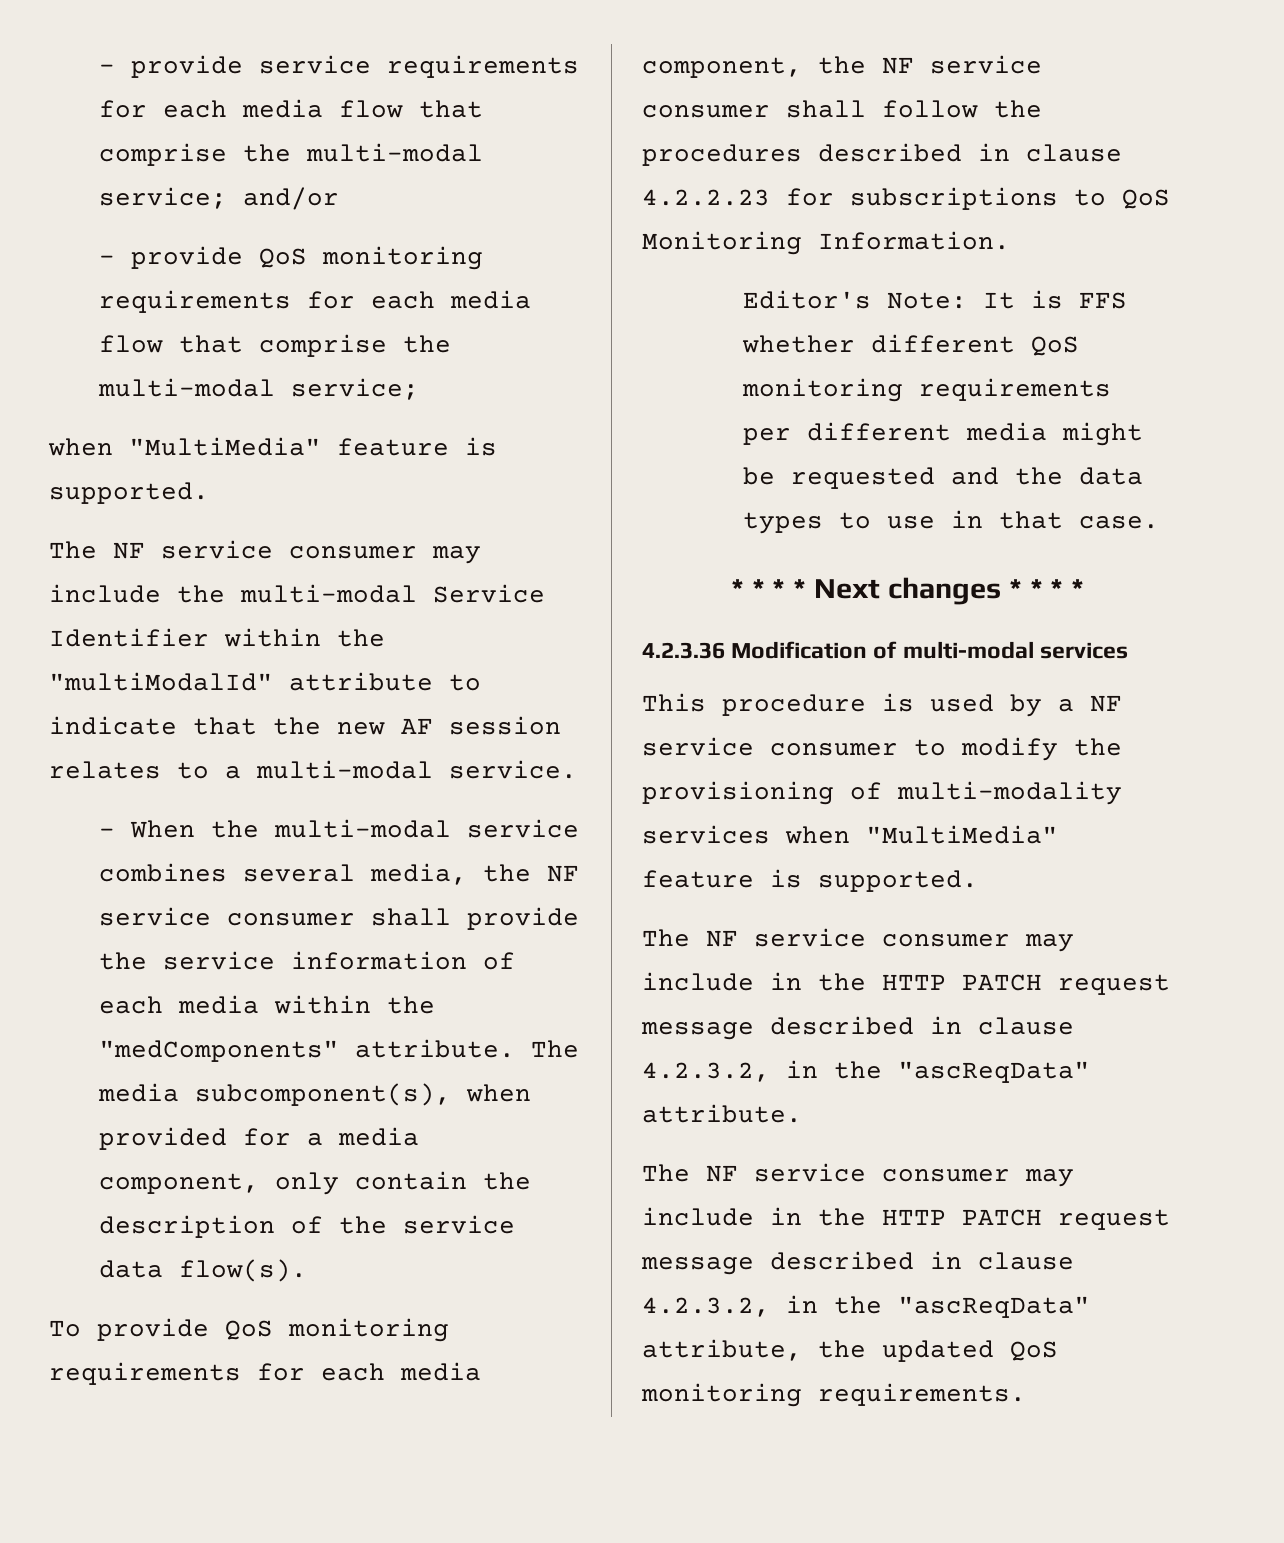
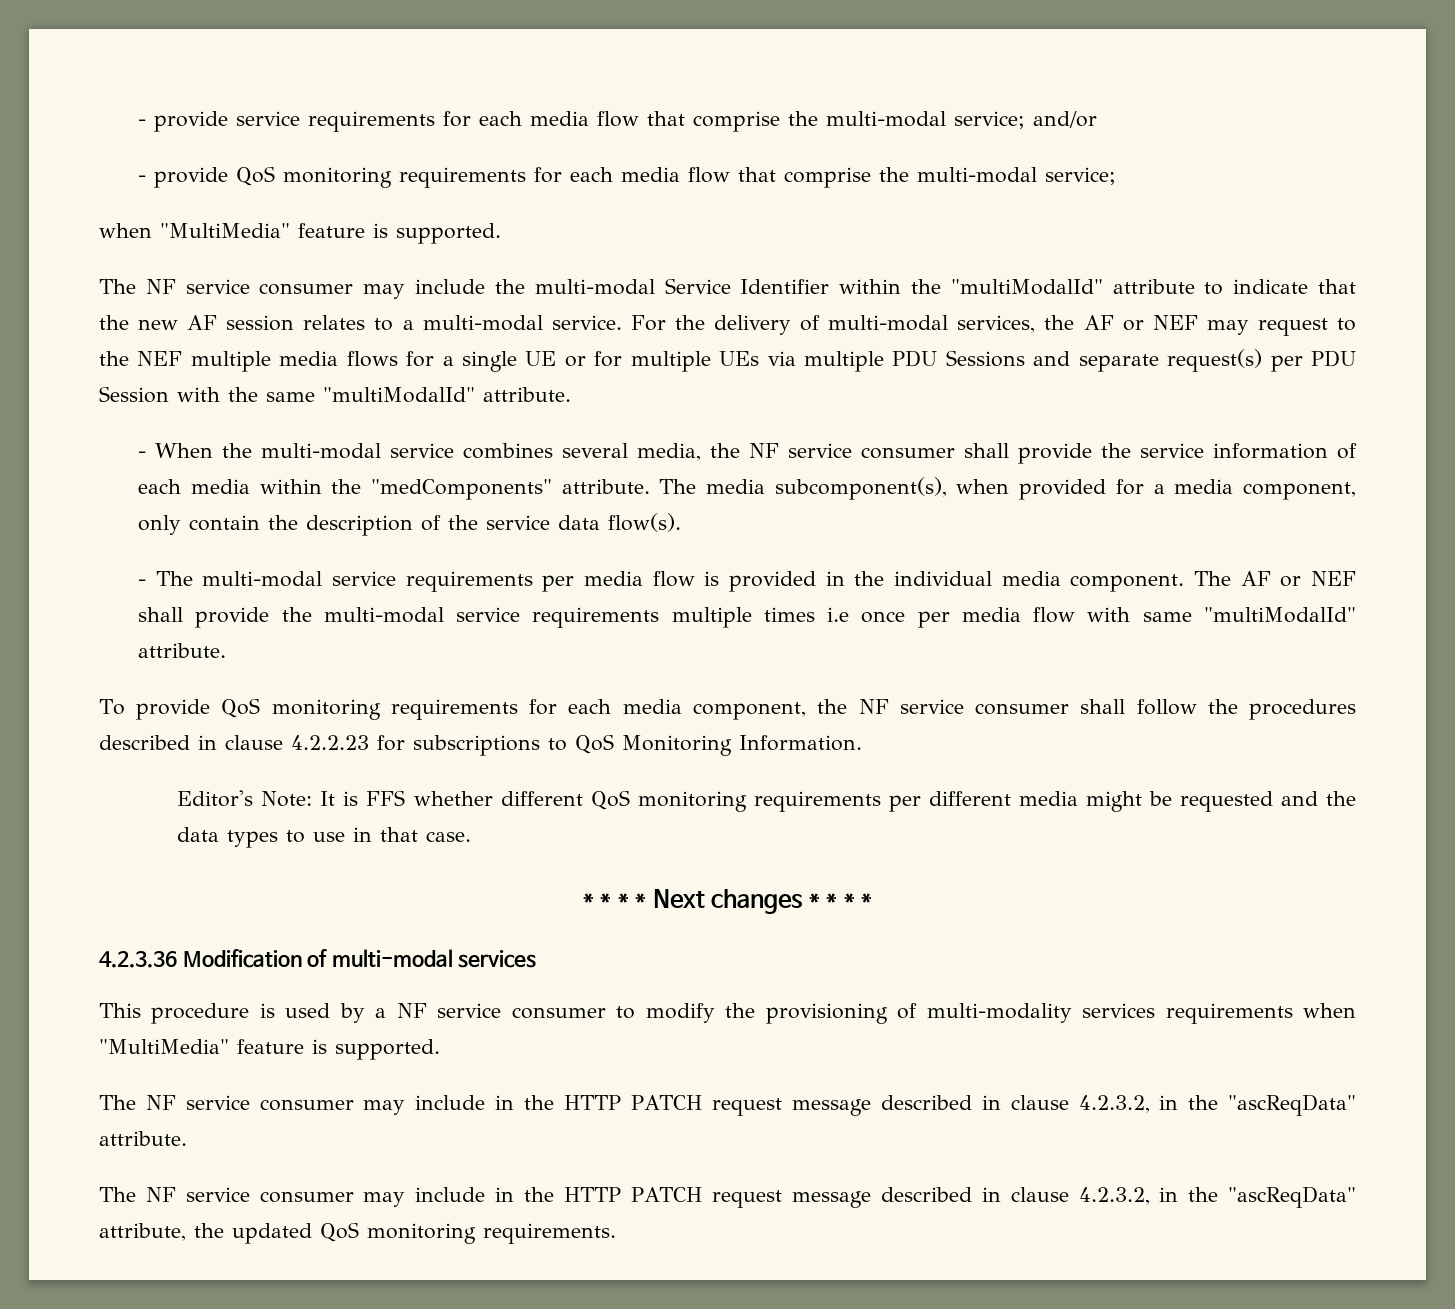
(577, 769) none -> [630,315,1356,336] [99,349,1356,372] [99,386,571,403] For the delivery of multi-modal services, the AF or NEF may request to the NEF multiple media flows for a single UE or for multiple UEs via multiple PDU Sessions and separate request(s) per PDU Session with the same "multiModalId" attribute.
(308, 1270) none -> [138,571,1357,592] [138,607,1357,628] [138,643,227,658] // - The multi-modal service requirements per media flow is provided in the individual media component. The AF or NEF shall provide the multi-modal service requirements multiple times i.e once per media flow with same "multiModalId" attribute.
(770, 834) none -> [1165,1003,1293,1024] requirements

